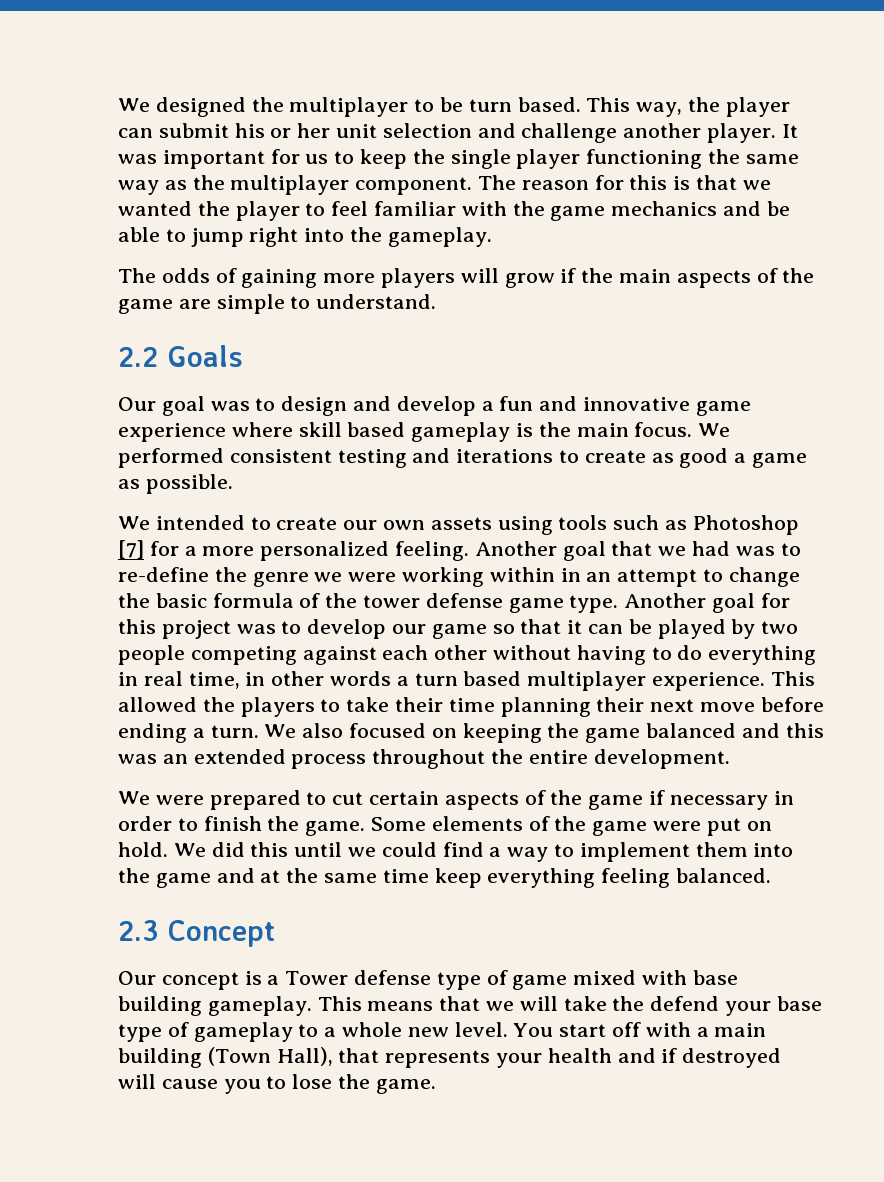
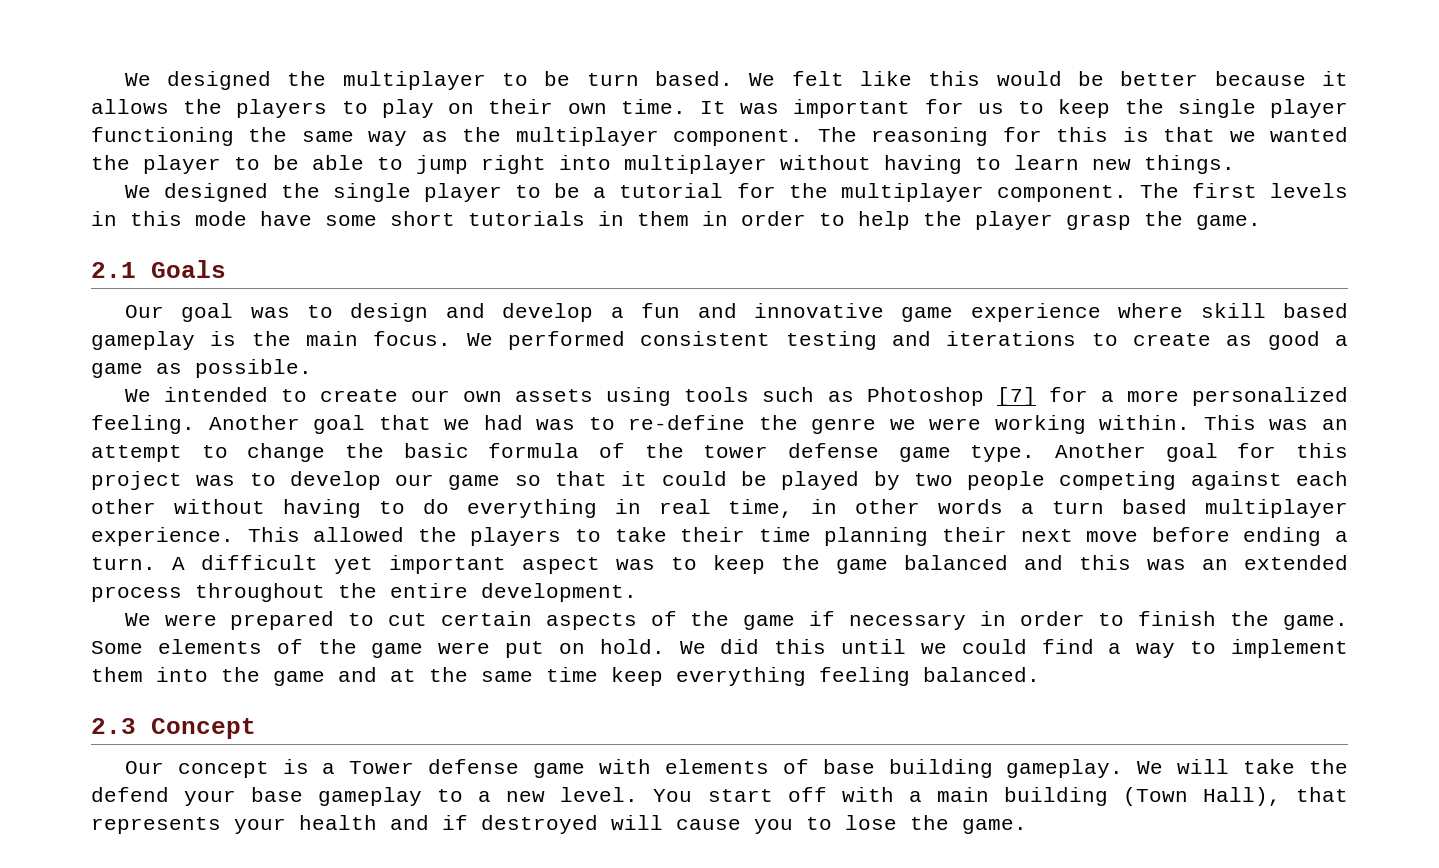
[586,97,790,117] [118,123,777,143] This way, the player can submit his or her unit selection and challenge another player. -> [749,71,1349,86] [91,99,686,118] We felt like this would be better because it allows the players to play on their own time.
[521,180,589,190] reason -> [871,127,989,146] reasoning
[331,201,762,221] feel familiar with the game mechanics and -> (260, 163) none
[350,227,492,247] [118,268,815,288] [118,294,437,314] [118,347,158,367] the gameplay. // The odds of gaining more players will grow if the main aspects of the game are simple to understand. // 2.2 -> [624,155,1235,174] [124,183,1348,202] [91,211,1261,230] [91,262,136,278] multiplayer without having to learn new things. // We designed the single player to be a tutorial for the multiplayer component. The first levels in this mode have some short tutorials in them in order to help the player grasp the game. // 2.1
[489,567,581,582] within in -> [1099,415,1309,430] within. This was
[588,624,624,634] can -> [661,471,727,486] could
[264,723,542,743] We also focused on keeping -> [172,555,765,574] A difficult yet important aspect was to keep
[436,970,738,990] [118,996,515,1016] type of game mixed with base building gameplay. This means that we -> [533,759,1164,778] game with elements of base building gameplay. We
[118,1022,189,1042] type of -> (304, 794) none
[342,1022,403,1037] whole -> (492, 796) none

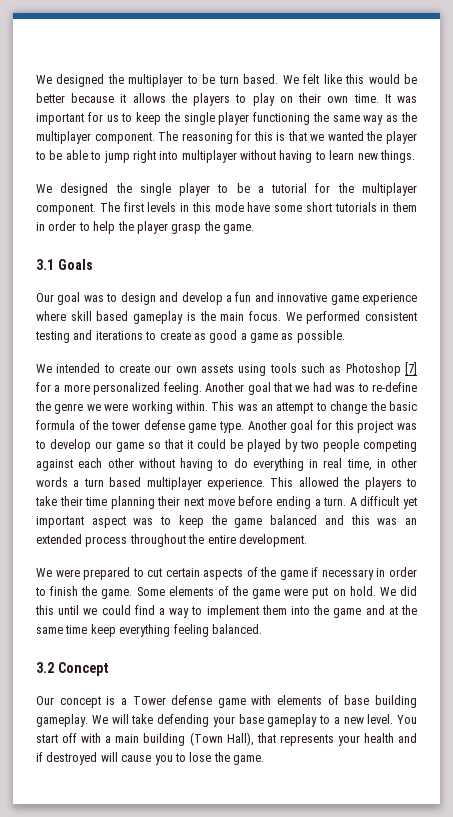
[91,262,136,278] 2.1 -> [36,259,54,270] 3.1
[91,718,136,734] 2.3 -> [36,662,54,673] 3.2
[1309,759,1349,774] [91,787,169,802] the defend -> [157,714,209,727] defending

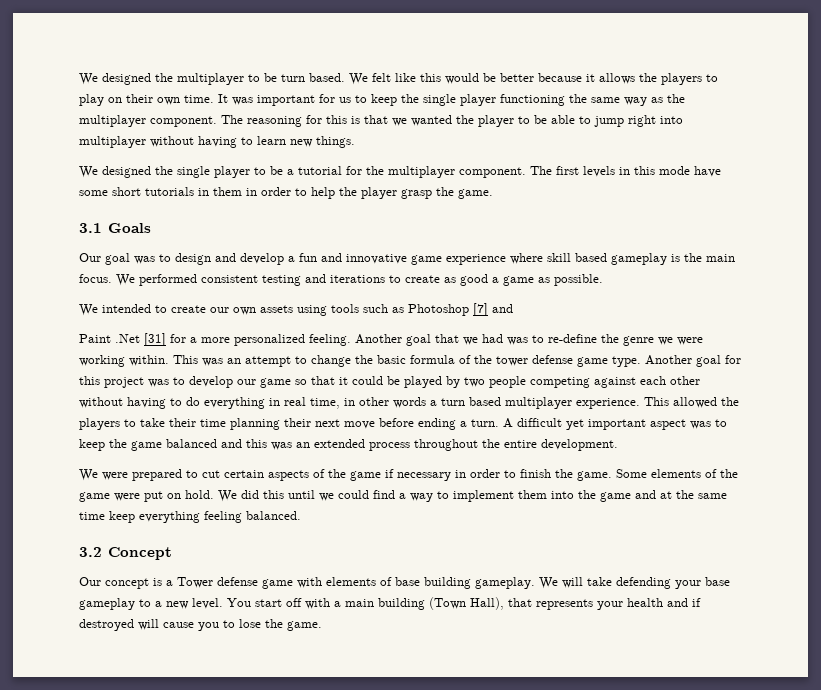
(417, 368) none -> [492,304,513,313] [79,333,166,346] and // Paint .Net [31]

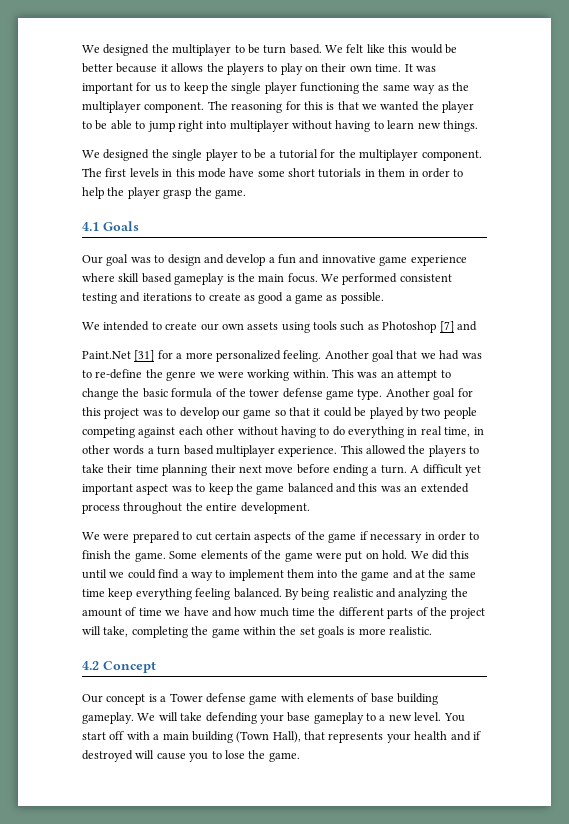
[79,223,102,233] 3.1 -> [82,222,99,231] 4.1
[79,334,140,343] Paint .Net -> [82,351,131,359] Paint.Net
[79,547,102,557] // 3.2 -> [284,588,468,600] [82,607,486,619] [82,626,433,638] [82,661,99,670] By being realistic and analyzing the amount of time we have and how much time the different parts of the project will take, completing the game within the set goals is more realistic. // 4.2

